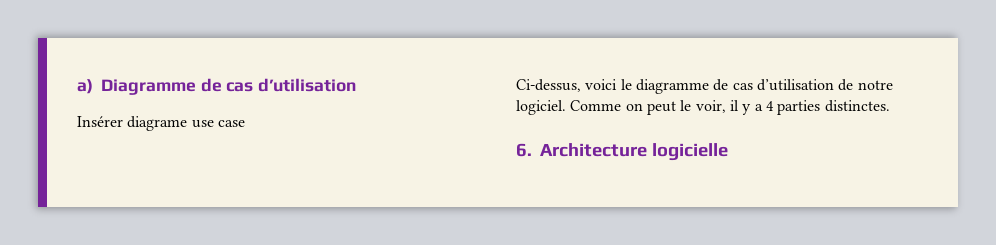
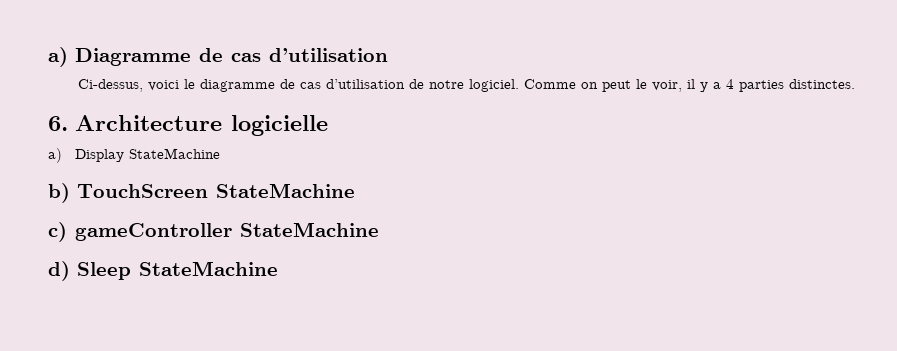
[77,116,245,131] // Insérer diagrame use case -> (389, 55) none
(728, 152) none -> [48,148,220,163] [48,183,356,203] [48,222,379,242] [48,261,279,281] // a) Display StateMachine // b) TouchScreen StateMachine // c) gameController StateMachine // d) Sleep StateMachine

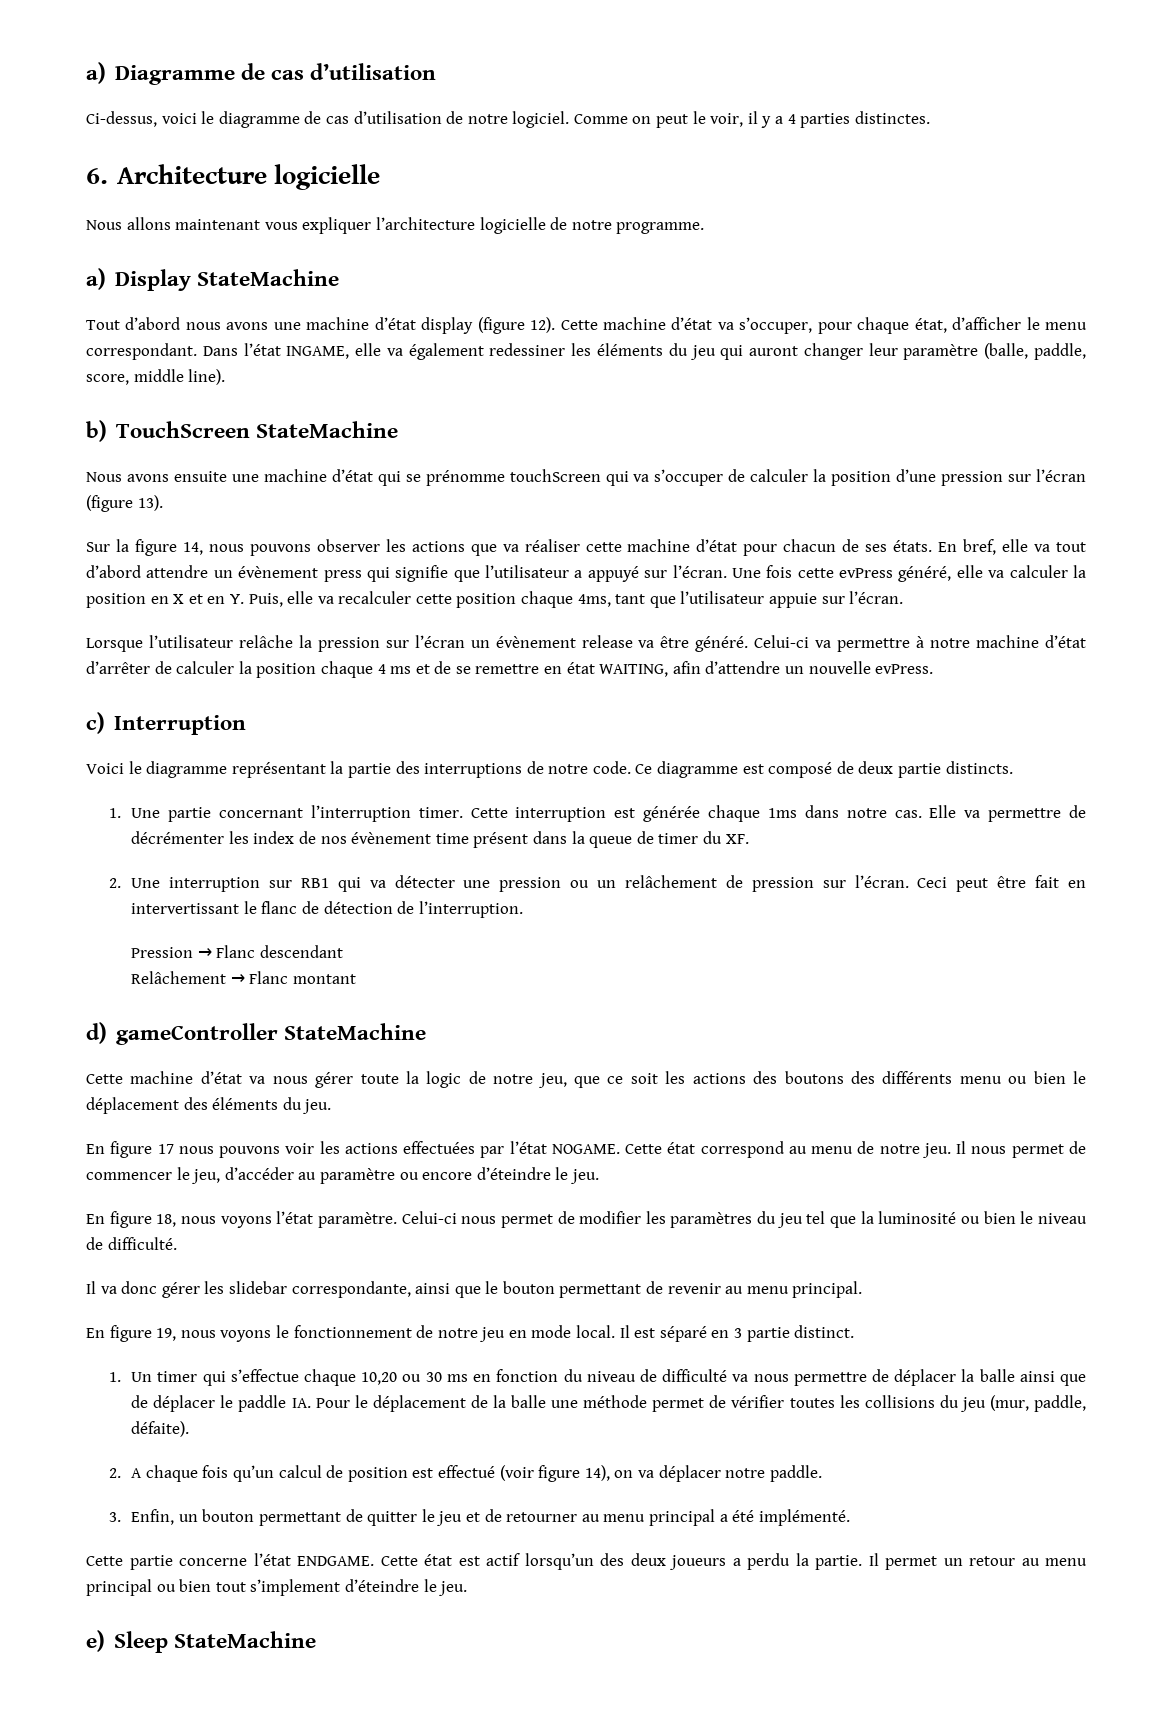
[48,148,220,163] [48,183,356,203] [48,222,379,242] [48,261,70,281] a) Display StateMachine // b) TouchScreen StateMachine // c) gameController StateMachine // d) -> [86,217,705,234] [86,268,339,291] [86,317,1088,334] [86,343,1087,360] [86,369,226,385] [86,420,398,442] [86,469,1087,486] [86,495,163,512] [86,539,1087,556] [86,565,1087,582] [86,591,904,608] [86,635,1086,652] [86,661,934,678] [86,712,246,735] [86,761,1013,778] [108,805,1086,822] [131,831,749,848] [108,875,1086,892] [131,901,523,918] [131,945,344,958] [131,971,357,984] [86,1022,426,1045] [86,1071,1086,1088] [86,1097,332,1114] [86,1141,1086,1158] [86,1167,599,1184] [86,1211,1088,1228] [86,1237,177,1250] [86,1281,863,1298] [86,1325,855,1342] [108,1369,1086,1386] [131,1395,1087,1412] [131,1421,190,1437] [108,1465,822,1482] [108,1509,850,1526] [86,1553,1087,1570] [86,1579,468,1596] [86,1630,105,1652] Nous allons maintenant vous expliquer l’architecture logicielle de notre programme. // a) Display StateMachine // Tout d’abord nous avons une machine d’état display (figure 12). Cette machine d’état va s’occuper, pour chaque état, d’afficher le menu correspondant. Dans l’état INGAME, elle va également redessiner les éléments du jeu qui auront changer leur paramètre (balle, paddle, score, middle line). // b) TouchScreen StateMachine // Nous avons ensuite une machine d’état qui se prénomme touchScreen qui va s’occuper de calculer la position d’une pression sur l’écran (figure 13). // Sur la figure 14, nous pouvons observer les actions que va réaliser cette machine d’état pour chacun de ses états. En bref, elle va tout d’abord attendre un évènement press qui signifie que l’utilisateur a appuyé sur l’écran. Une fois cette evPress généré, elle va calculer la position en X et en Y. Puis, elle va recalculer cette position chaque 4ms, tant que l’utilisateur appuie sur l’écran. // Lorsque l’utilisateur relâche la pression sur l’écran un évènement release va être généré. Celui-ci va permettre à notre machine d’état d’arrêter de calculer la position chaque 4 ms et de se remettre en état WAITING, afin d’attendre un nouvelle evPress. // c) Interruption // Voici le diagramme représentant la partie des interruptions de notre code. Ce diagramme est composé de deux partie distincts. // 1. Une partie concernant l’interruption timer. Cette interruption est générée chaque 1ms dans notre cas. Elle va permettre de décrémenter les index de nos évènement time présent dans la queue de timer du XF. // 2. Une interruption sur RB1 qui va détecter une pression ou un relâchement de pression sur l’écran. Ceci peut être fait en intervertissant le flanc de détection de l’interruption. // Pression → Flanc descendant // Relâchement → Flanc montant // d) gameController StateMachine // Cette machine d’état va nous gérer toute la logic de notre jeu, que ce soit les actions des boutons des différents menu ou bien le déplacement des éléments du jeu. // En figure 17 nous pouvons voir les actions effectuées par l’état NOGAME. Cette état correspond au menu de notre jeu. Il nous permet de commencer le jeu, d’accéder au paramètre ou encore d’éteindre le jeu. // En figure 18, nous voyons l’état paramètre. Celui-ci nous permet de modifier les paramètres du jeu tel que la luminosité ou bien le niveau de difficulté. // Il va donc gérer les slidebar correspondante, ainsi que le bouton permettant de revenir au menu principal. // En figure 19, nous voyons le fonctionnement de notre jeu en mode local. Il est séparé en 3 partie distinct. // 1. Un timer qui s’effectue chaque 10,20 ou 30 ms en fonction du niveau de difficulté va nous permettre de déplacer la balle ainsi que de déplacer le paddle IA. Pour le déplacement de la balle une méthode permet de vérifier toutes les collisions du jeu (mur, paddle, défaite). // 2. A chaque fois qu’un calcul de position est effectué (voir figure 14), on va déplacer notre paddle. // 3. Enfin, un bouton permettant de quitter le jeu et de retourner au menu principal a été implémenté. // Cette partie concerne l’état ENDGAME. Cette état est actif lorsqu’un des deux joueurs a perdu la partie. Il permet un retour au menu principal ou bien tout s’implement d’éteindre le jeu. // e)

